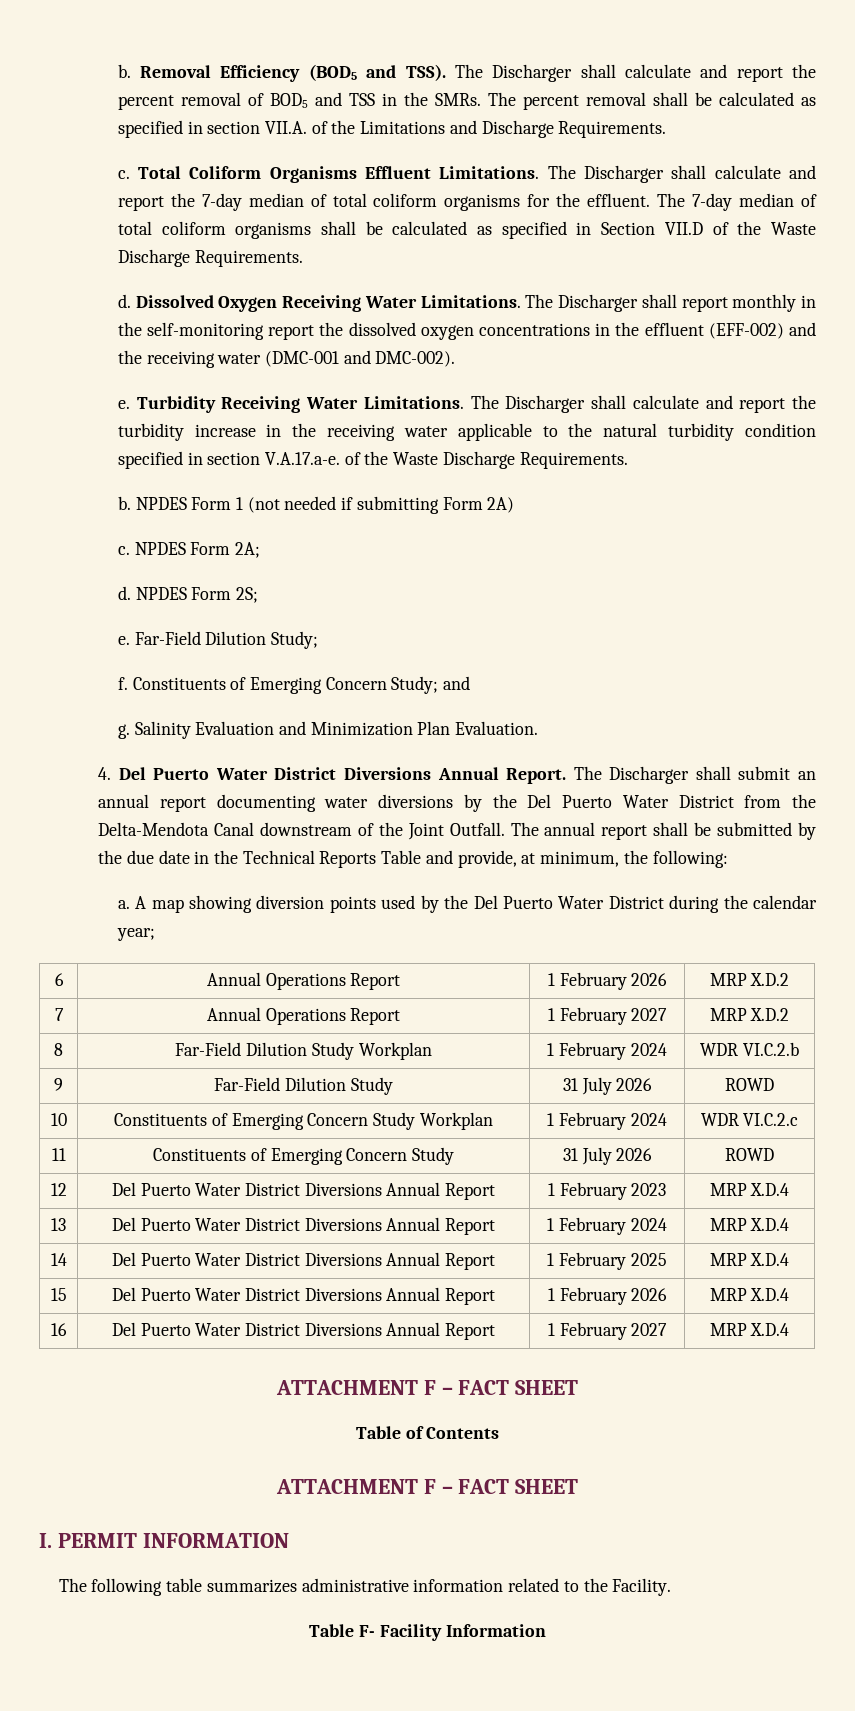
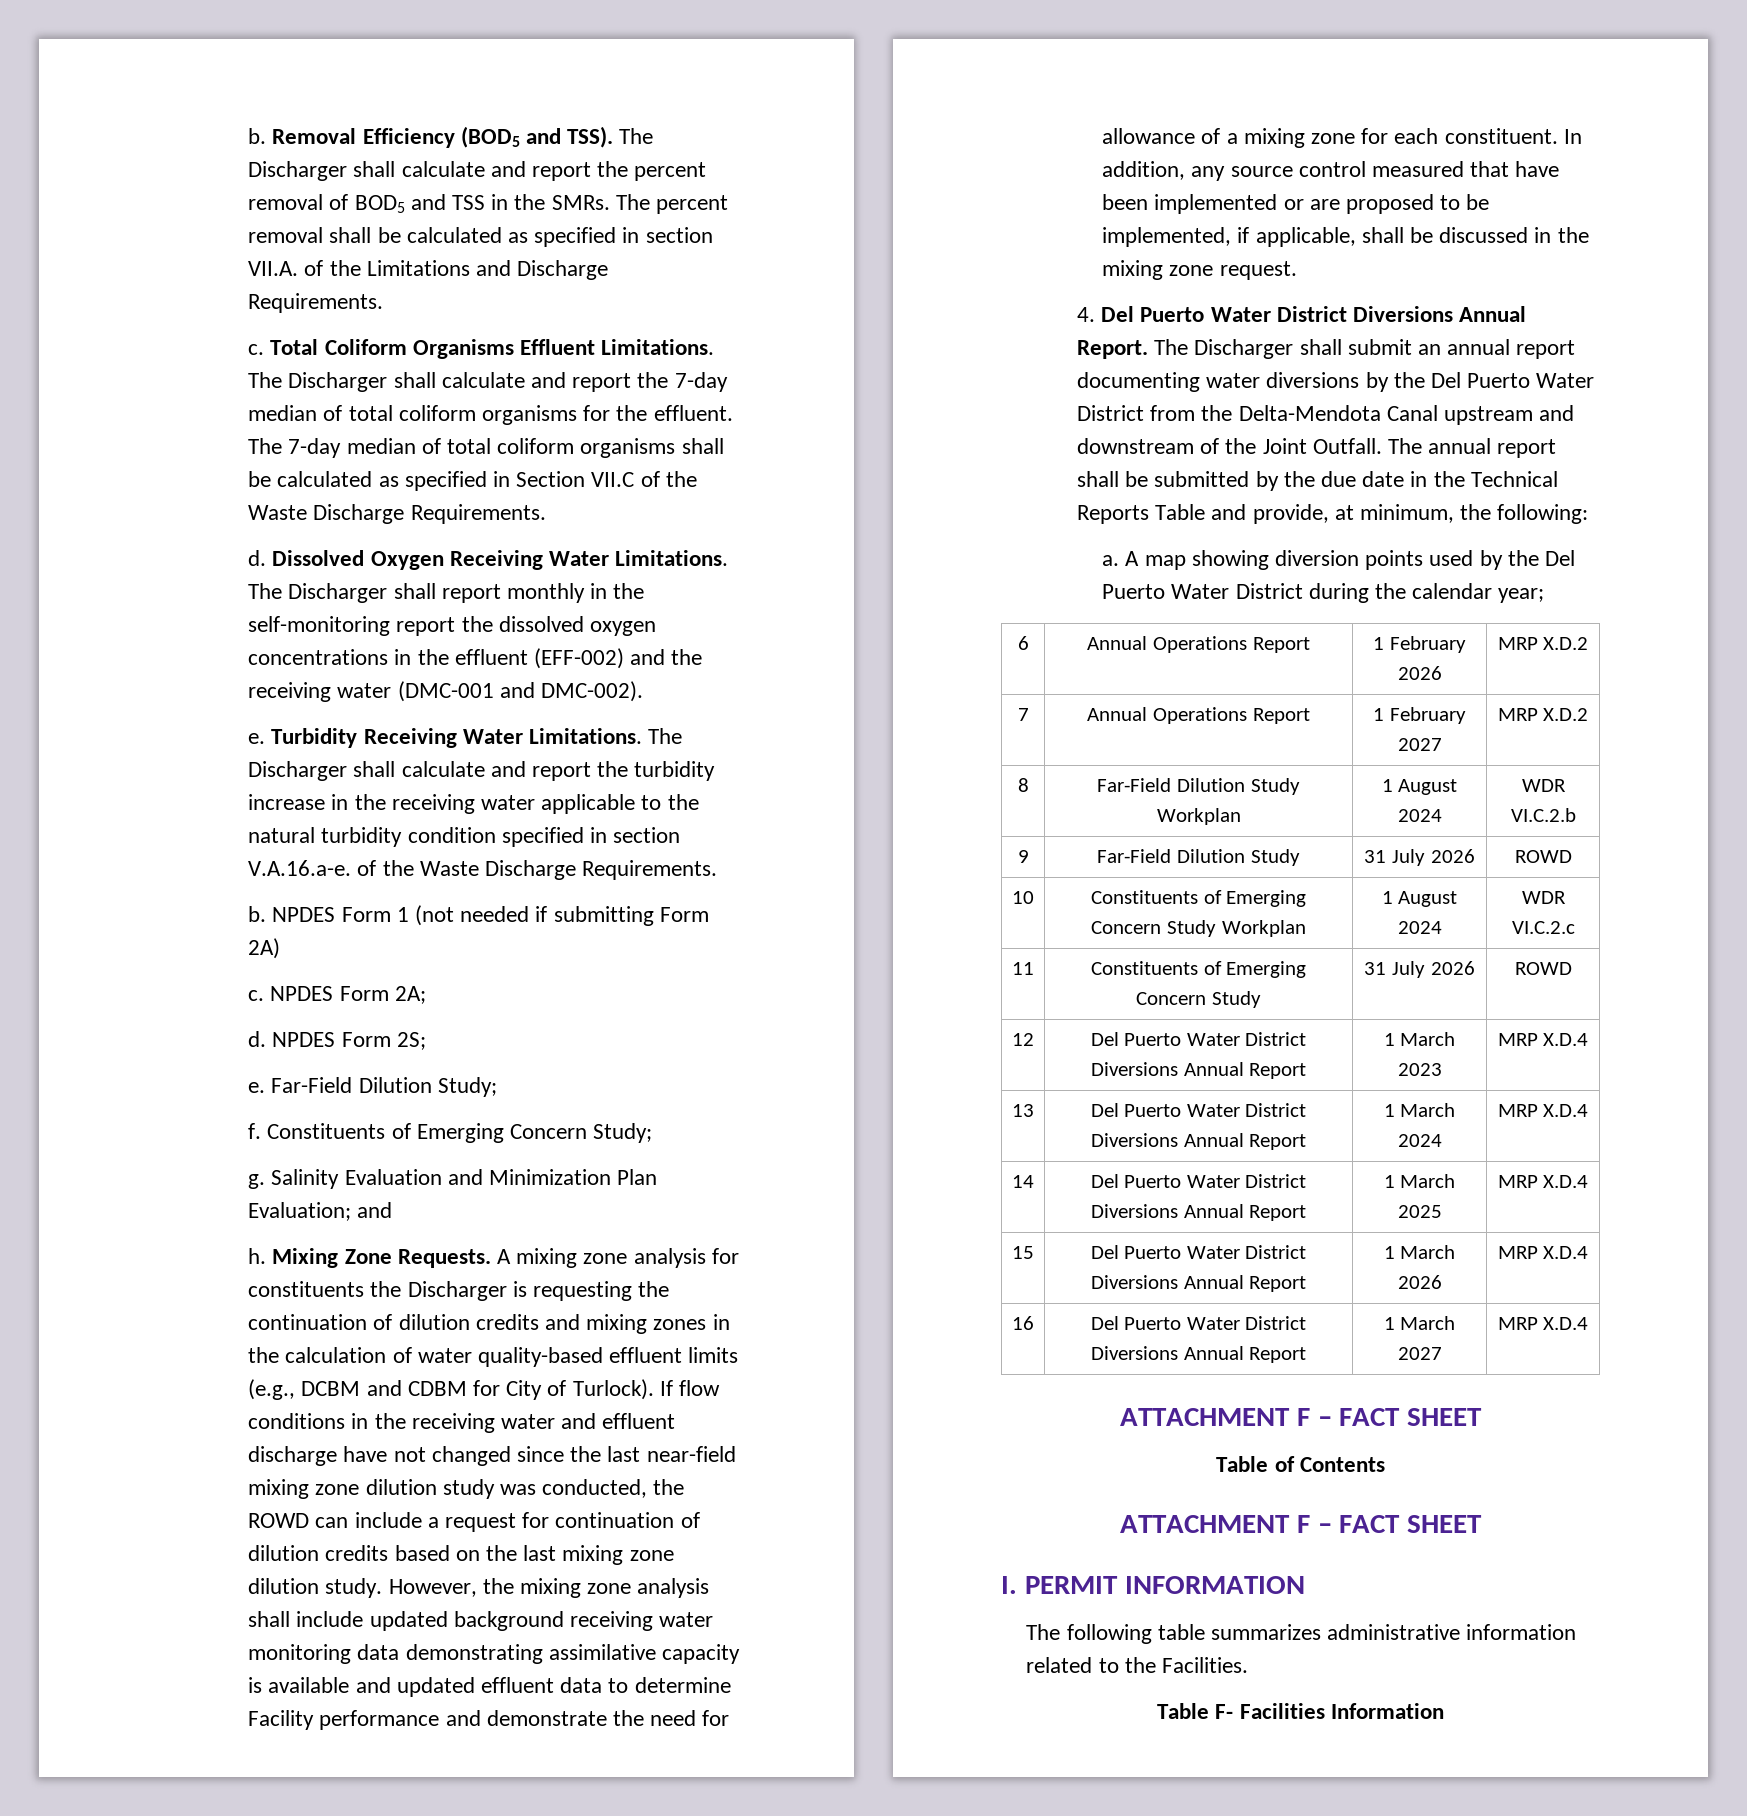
[664,222,703,235] VII.D -> [591,472,635,487] VII.C
[264,452,340,465] V.A.17.a-e. -> [248,860,352,876] V.A.16.a-e.
[443,676,471,690] and -> (653, 1133) none
[455,721,539,735] Evaluation. -> [248,1202,393,1221] [248,1248,739,1268] [248,1281,670,1301] [248,1314,730,1334] [248,1347,739,1367] [248,1379,721,1400] [248,1413,676,1433] [248,1446,736,1466] [248,1479,685,1499] [248,1512,700,1532] [248,1545,674,1565] [248,1578,710,1598] [248,1611,714,1631] [248,1644,741,1664] [248,1677,731,1697] [248,1710,730,1730] [1102,128,1582,148] [1102,161,1560,181] [1102,194,1490,214] [1102,227,1589,247] [1102,260,1297,280] Evaluation; and // h. Mixing Zone Requests. A mixing zone analysis for constituents the Discharger is requesting the continuation of dilution credits and mixing zones in the calculation of water quality-based effluent limits (e.g., DCBM and CDBM for City of Turlock). If flow conditions in the receiving water and effluent discharge have not changed since the last near-field mixing zone dilution study was conducted, the ROWD can include a request for continuation of dilution credits based on the last mixing zone dilution study. However, the mixing zone analysis shall include updated background receiving water monitoring data demonstrating assimilative capacity is available and updated effluent data to determine Facility performance and demonstrate the need for allowance of a mixing zone for each constituent. In addition, any source control measured that have been implemented or are proposed to be implemented, if applicable, shall be discussed in the mixing zone request.
(255, 829) none -> [1443,405,1575,425] upstream and
[559,1042,626,1060] February -> [1398,779,1458,795] August
[559,1112,626,1130] February -> [1398,891,1458,907] August
[559,1182,627,1200] February -> [1400,1032,1456,1046] March
[559,1217,626,1235] February -> [1400,1103,1456,1117] March
[559,1252,626,1270] February -> [1400,1174,1456,1188] March
[559,1287,627,1305] February -> [1400,1245,1456,1259] March
[559,1322,627,1340] February -> [1400,1316,1456,1330] March
[612,1578,672,1596] Facility. -> [1161,1657,1248,1673] Facilities.
[379,1624,442,1641] Facility -> [1239,1703,1325,1719] Facilities

